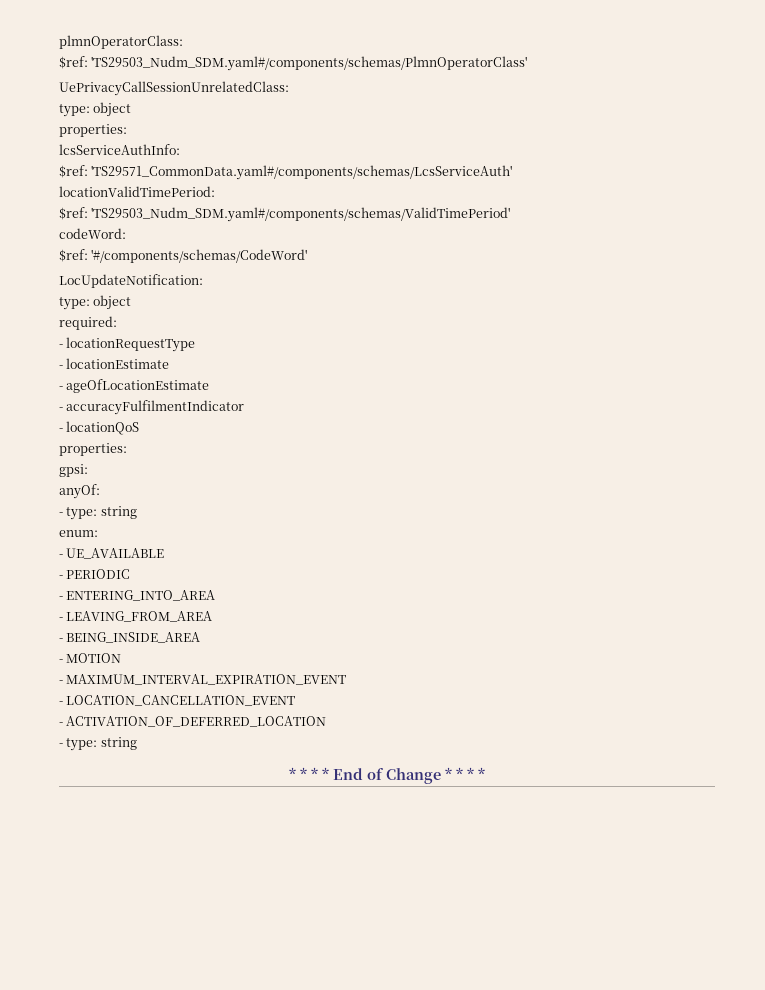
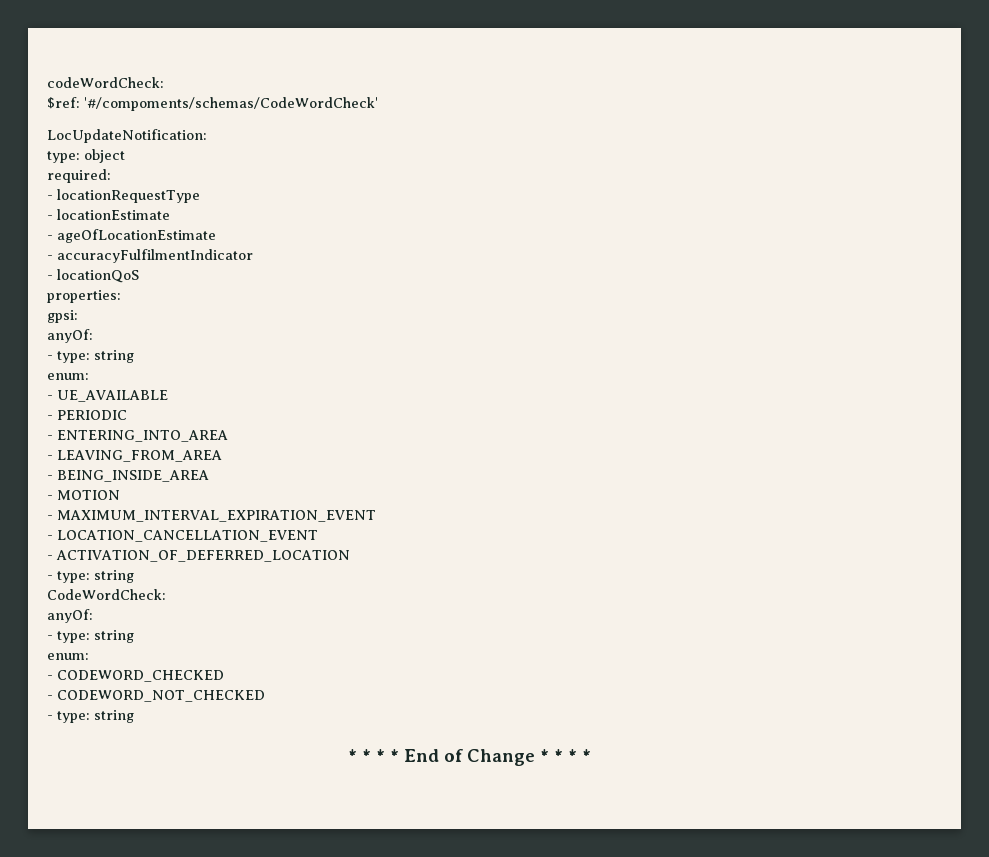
[59,35,183,49] [59,56,528,71] [59,81,289,96] [59,102,132,117] [59,124,127,137] [59,144,180,155] [59,165,513,180] [59,186,215,197] [59,207,511,222] [59,228,126,239] [59,249,308,263] plmnOperatorClass: // $ref: 'TS29503_Nudm_SDM.yaml#/components/schemas/PlmnOperatorClass' // UePrivacyCallSessionUnrelatedClass: // type: object // properties: // lcsServiceAuthInfo: // $ref: 'TS29571_CommonData.yaml#/components/schemas/LcsServiceAuth' // locationValidTimePeriod: // $ref: 'TS29503_Nudm_SDM.yaml#/components/schemas/ValidTimePeriod' // codeWord: // $ref: '#/components/schemas/CodeWord' -> [47,77,164,88] [47,97,378,111] codeWordCheck: // $ref: '#/compoments/schemas/CodeWordCheck'
(137, 743) none -> [47,589,166,600] [47,609,93,623] [47,630,134,643] [47,653,89,660] [47,670,224,682] [47,690,265,702] [47,710,134,723] // CodeWordCheck: // anyOf: // - type: string // enum: // - CODEWORD_CHECKED // - CODEWORD_NOT_CHECKED // - type: string

